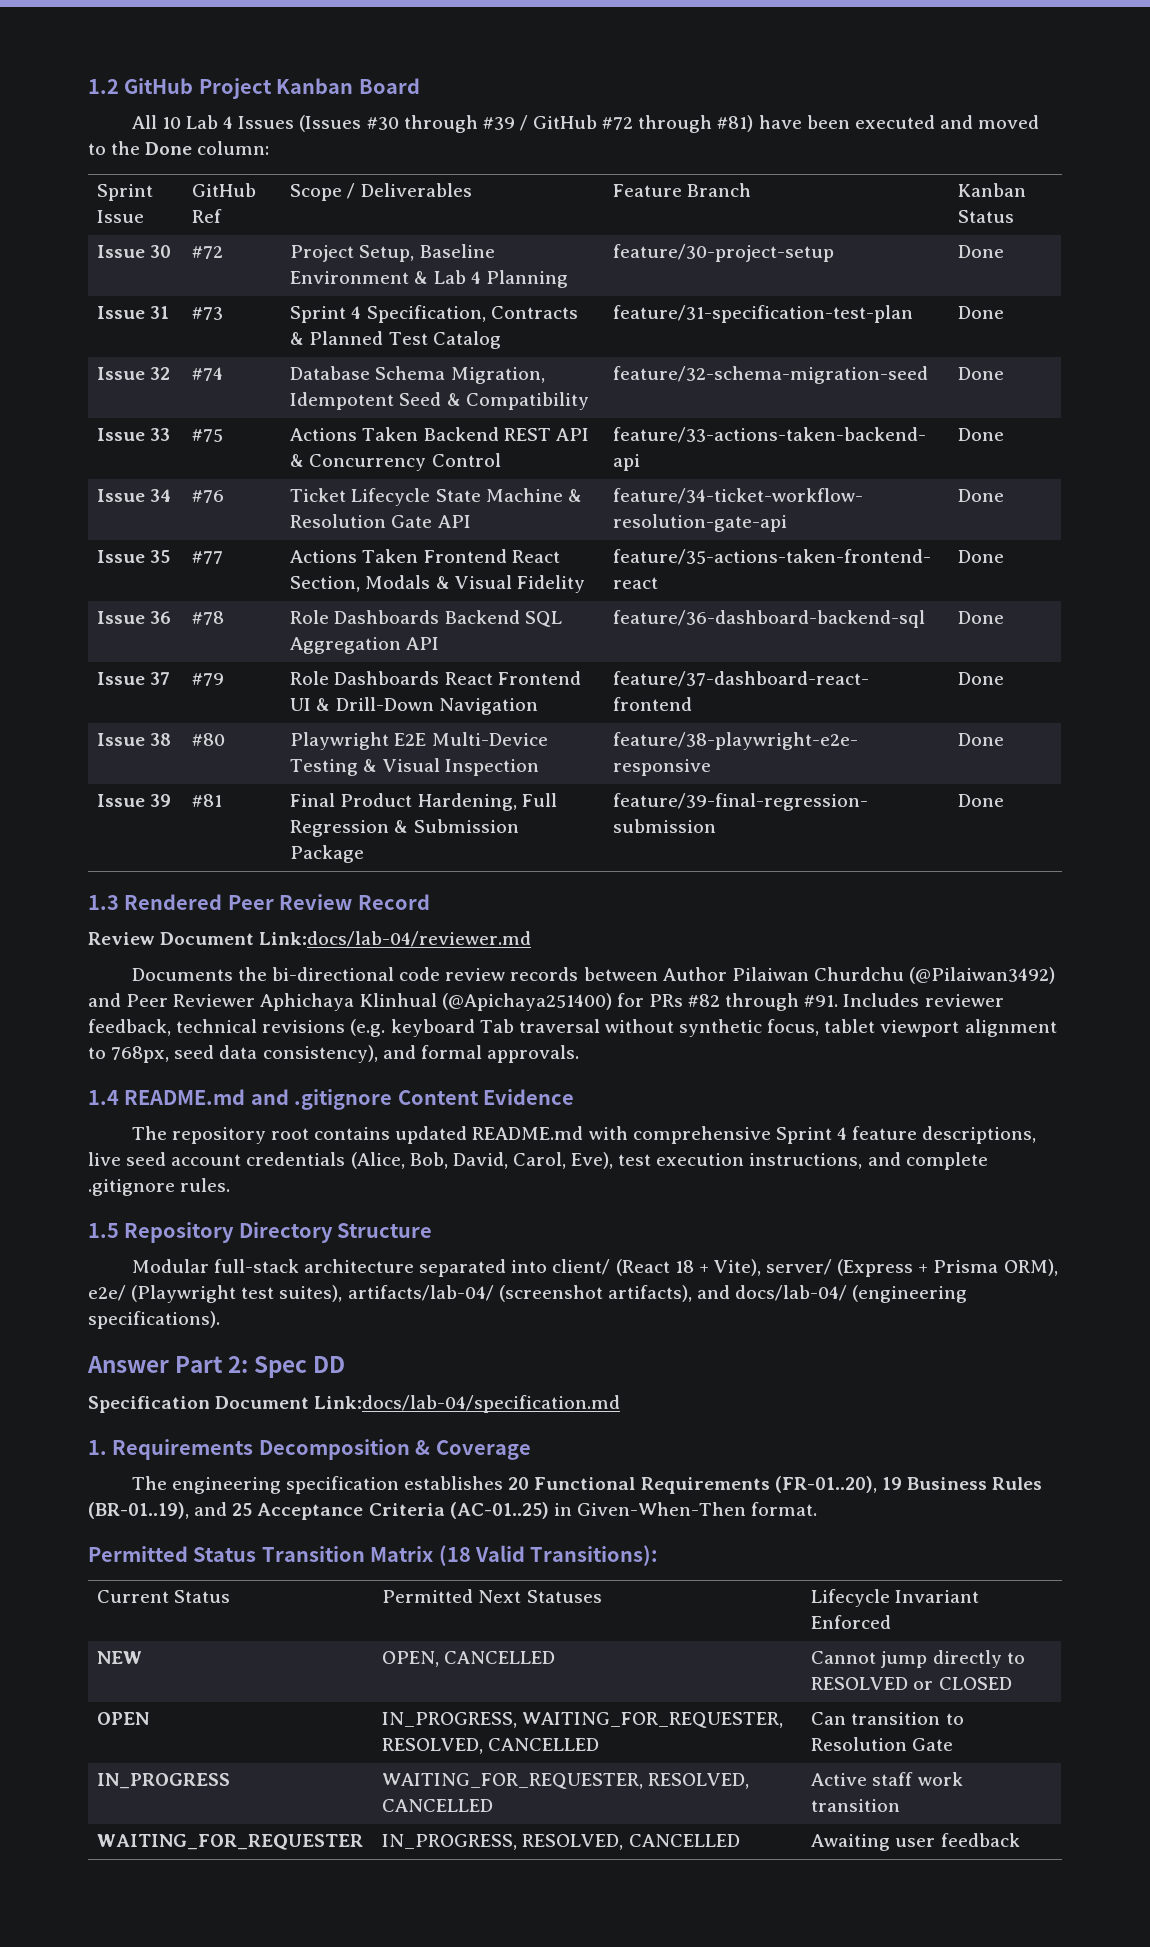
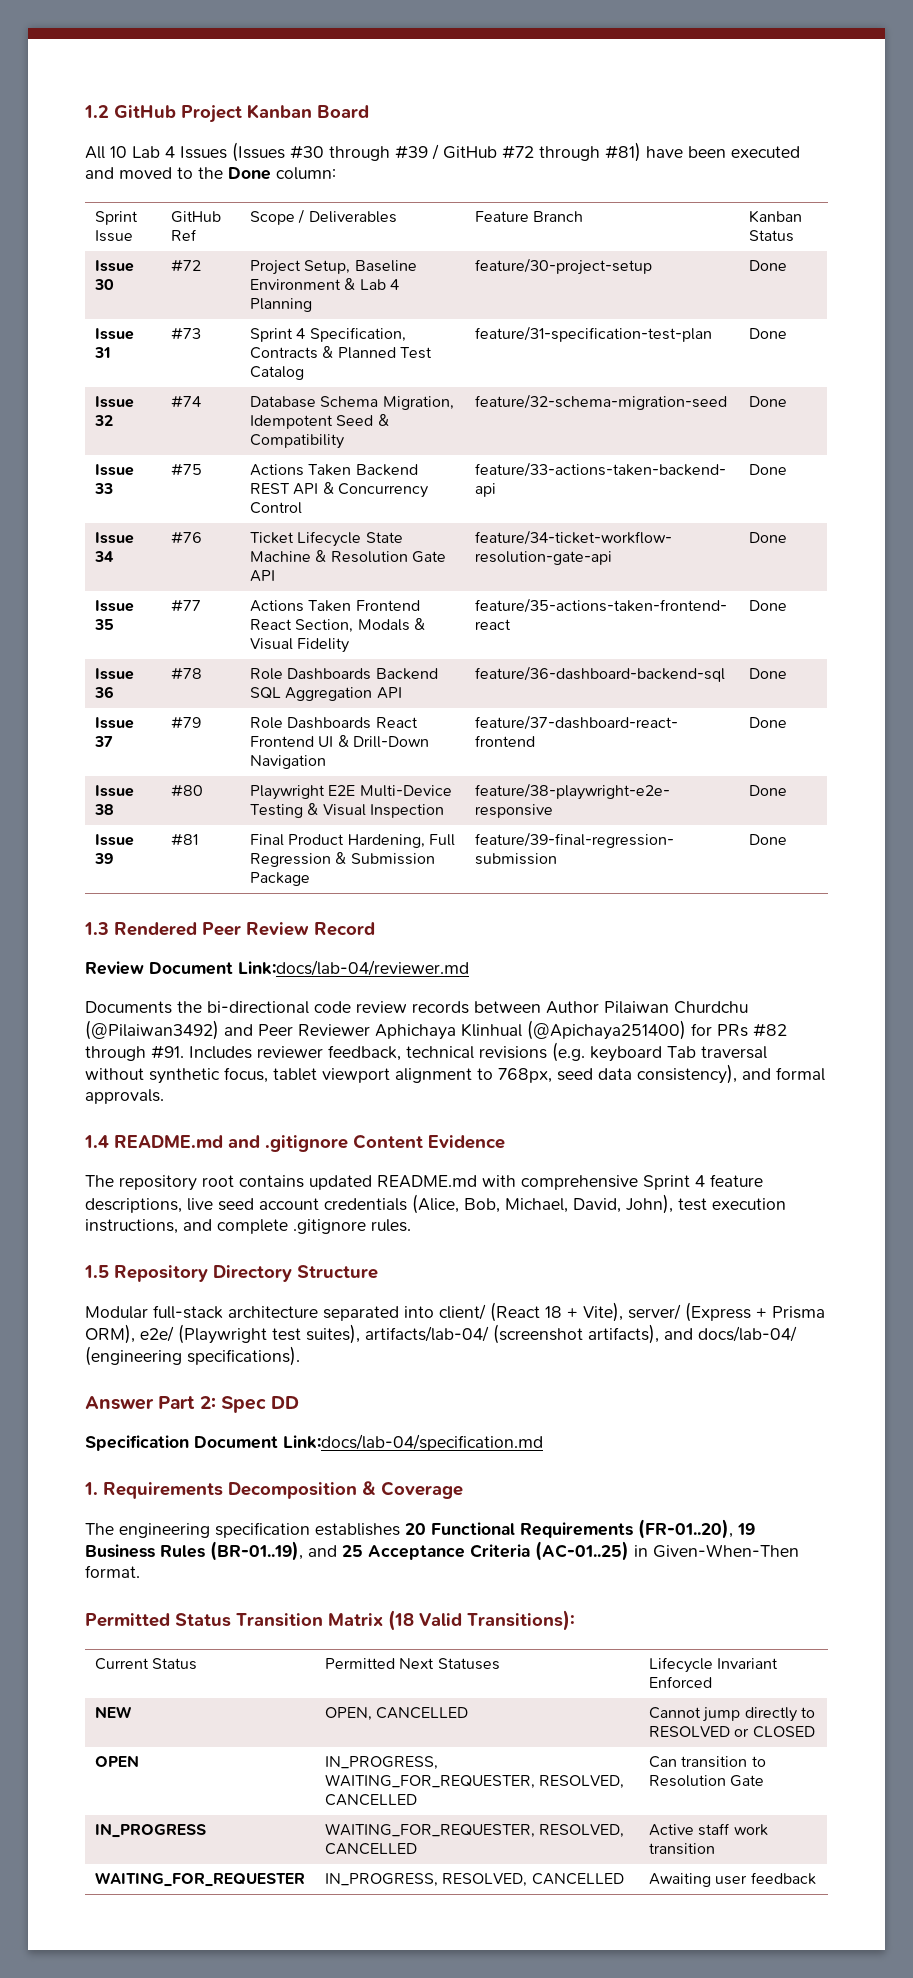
[452,1152,614,1169] David, Carol, Eve), -> [505,1194,673,1214] Michael, David, John),

